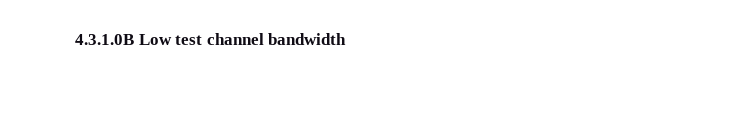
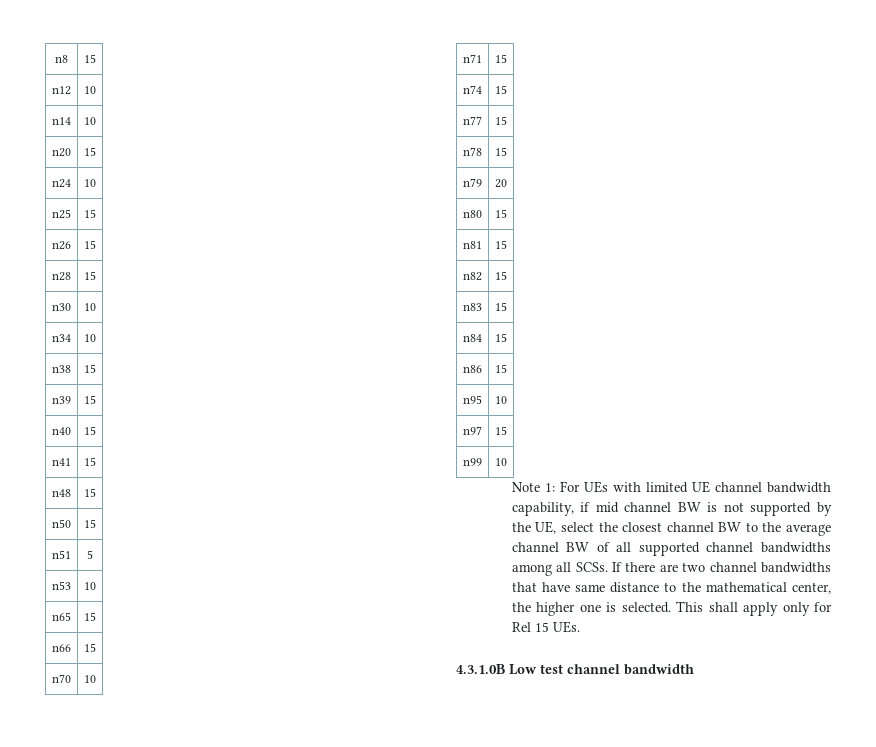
(75, 39) none -> [55,55,68,63] [84,54,96,63] [52,86,71,95] [84,86,96,94] [52,117,71,125] [84,117,96,125] [52,148,71,157] [84,147,96,156] [52,179,71,188] [84,179,96,187] [52,209,71,219] [84,209,96,218] [52,241,71,250] [84,240,96,249] [52,272,71,281] [84,271,96,280] [52,303,71,311] [84,303,96,311] [52,334,71,342] [84,334,96,342] [52,365,71,373] [84,364,96,373] [52,396,71,404] [84,395,96,404] [52,427,71,435] [84,426,96,435] [52,458,71,466] [84,457,96,466] [52,489,71,497] [84,488,96,497] [52,519,71,528] [84,519,96,528] [52,550,71,559] [87,550,93,559] [52,581,71,590] [84,582,96,590] [52,612,71,621] [84,612,96,621] [52,644,71,652] [84,643,96,652] [52,674,71,683] [84,675,96,683] [463,54,482,63] [495,54,507,63] [463,85,482,94] [495,85,507,94] [463,116,482,125] [495,116,507,125] [463,147,482,156] [495,147,507,156] [463,178,482,187] [495,179,507,188] [463,210,482,218] [495,209,507,218] [463,241,482,249] [495,240,507,249] [463,272,482,281] [495,271,507,280] [463,303,482,311] [495,302,507,311] [463,334,482,342] [495,333,507,342] [463,365,482,373] [495,364,507,373] [463,395,482,404] [495,396,507,404] [463,426,482,435] [495,426,507,435] [463,458,482,466] [495,458,507,466] [511,481,831,493] [511,502,832,516] [511,521,831,536] [511,542,831,556] [511,562,831,576] [511,582,831,594] [511,601,832,616] [511,621,580,633] n8 | 15 // n12 | 10 // n14 | 10 // n20 | 15 // n24 | 10 // n25 | 15 // n26 | 15 // n28 | 15 // n30 | 10 // n34 | 10 // n38 | 15 // n39 | 15 // n40 | 15 // n41 | 15 // n48 | 15 // n50 | 15 // n51 | 5 // n53 | 10 // n65 | 15 // n66 | 15 // n70 | 10 // n71 | 15 // n74 | 15 // n77 | 15 // n78 | 15 // n79 | 20 // n80 | 15 // n81 | 15 // n82 | 15 // n83 | 15 // n84 | 15 // n86 | 15 // n95 | 10 // n97 | 15 // n99 | 10 // Note 1: For UEs with limited UE channel bandwidth capability, if mid channel BW is not supported by the UE, select the closest channel BW to the average channel BW of all supported channel bandwidths among all SCSs. If there are two channel bandwidths that have same distance to the mathematical center, the higher one is selected. This shall apply only for Rel 15 UEs. //

